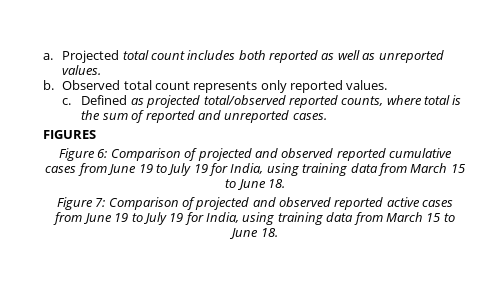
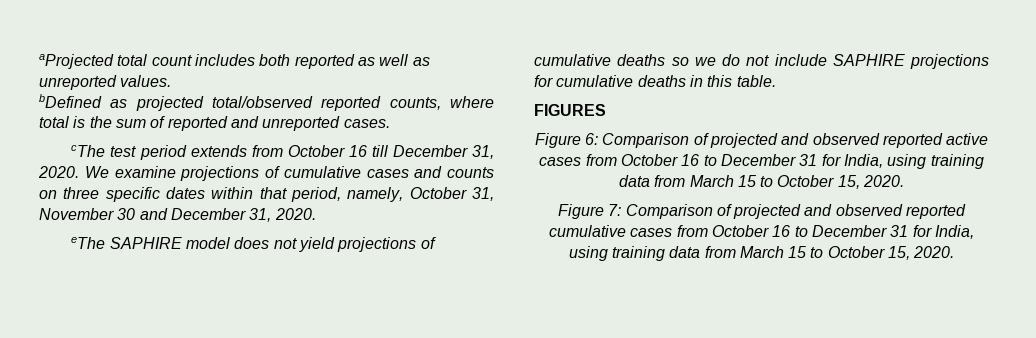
[43,50,120,63] a. Projected -> [39,54,114,69] aProjected
[43,80,388,93] [62,95,128,105] b. Observed total count represents only reported values. // c. Defined -> [39,94,102,108] bDefined
(327, 116) none -> [71,145,494,160] [38,166,494,181] [39,187,494,202] [39,208,316,222] [71,237,436,252] [534,54,989,69] [534,75,776,87] // cThe test period extends from October 16 till December 31, 2020. We examine projections of cumulative cases and counts on three specific dates within that period, namely, October 31, November 30 and December 31, 2020. // eThe SAPHIRE model does not yield projections of cumulative deaths so we do not include SAPHIRE projections for cumulative deaths in this table.
[389,148,452,158] [45,163,465,176] [225,179,285,190] cumulative cases from June 19 to July 19 for India, using training data from March 15 to June 18. -> [946,133,989,145] [539,154,984,169] [618,175,905,189] active cases from October 16 to December 31 for India, using training data from March 15 to October 15, 2020.
[386,197,454,207] [53,212,455,225] [229,228,278,239] active cases from June 19 to July 19 for India, using training data from March 15 to June 18. -> [549,225,974,239] [568,246,955,261] cumulative cases from October 16 to December 31 for India, using training data from March 15 to October 15, 2020.

